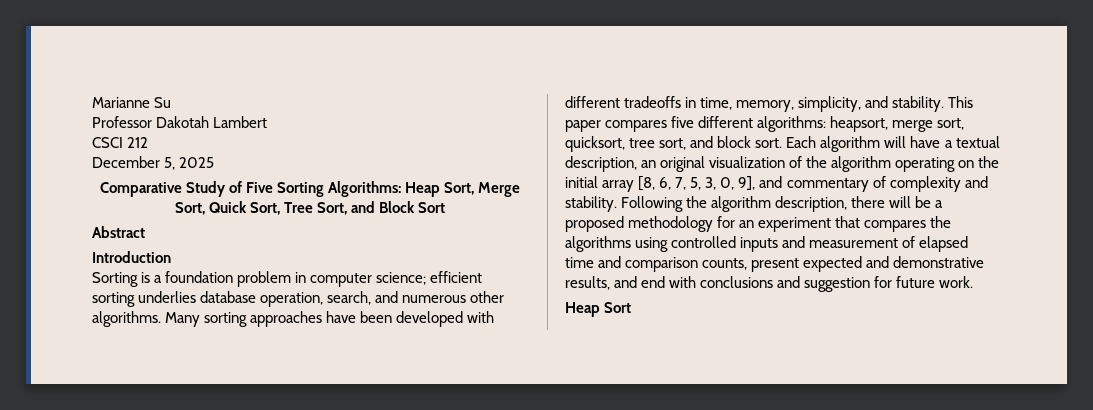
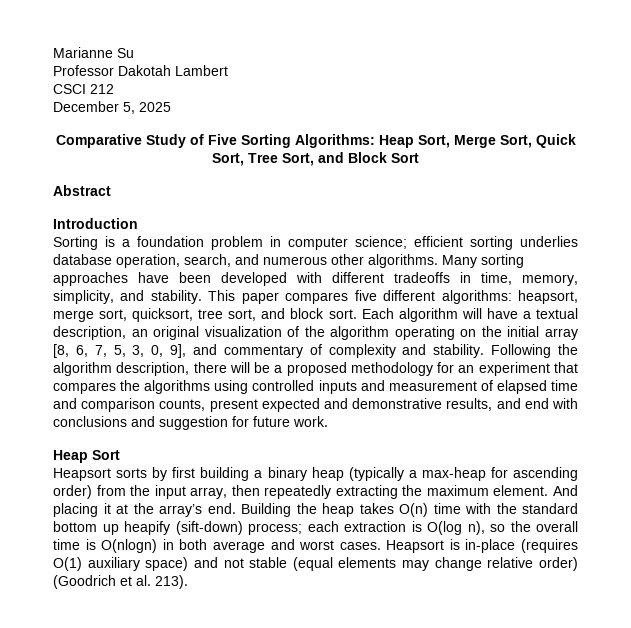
(632, 307) none -> [53,467,578,481] [53,485,578,499] [53,503,578,517] [53,521,578,535] [53,539,578,553] [53,557,578,571] [53,575,188,589] // Heapsort sorts by first building a binary heap (typically a max-heap for ascending order) from the input array, then repeatedly extracting the maximum element. And placing it at the array’s end. Building the heap takes O(n) time with the standard bottom up heapify (sift-down) process; each extraction is O(log n), so the overall time is O(nlogn) in both average and worst cases. Heapsort is in-place (requires O(1) auxiliary space) and not stable (equal elements may change relative order) (Goodrich et al. 213).

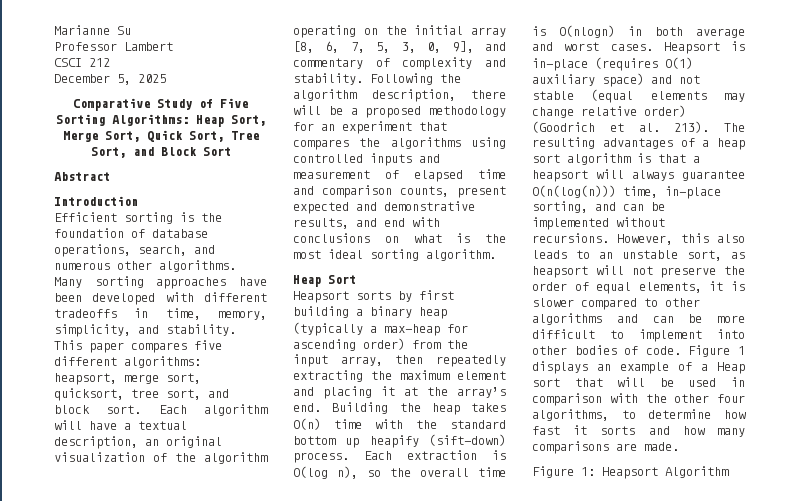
[118,65,171,76] Dakotah -> (117, 46) none
[53,236,578,250] [53,254,180,268] Sorting is a foundation problem in computer science; efficient sorting underlies database operation, -> [54,212,222,224] [54,228,208,238] [54,244,131,257] Efficient sorting is the foundation of database operations,
[131,416,328,430] and suggestion for future work. -> [384,233,506,243] [293,249,496,261] on what is the most ideal sorting algorithm.
[493,485,578,496] element. And -> [457,371,506,380] [293,387,314,396] element and
[248,521,339,535] process; each -> [293,451,392,463] process. Each
(188, 582) none -> [724,123,745,132] [532,137,745,150] [532,153,700,165] [532,169,745,182] [532,185,721,199] [532,201,665,213] [532,217,665,230] [532,233,745,245] [532,250,745,261] [532,265,745,278] [532,281,745,294] [532,298,700,310] [532,313,745,325] [532,329,745,342] [532,345,745,357] [532,361,745,374] [532,377,745,387] [532,393,745,406] [532,409,746,421] [532,425,745,437] [532,441,679,454] [532,466,729,479] The resulting advantages of a heap sort algorithm is that a heapsort will always guarantee O(n(log(n))) time, in-place sorting, and can be implemented without recursions. However, this also leads to an unstable sort, as heapsort will not preserve the order of equal elements, it is slower compared to other algorithms and can be more difficult to implement into other bodies of code. Figure 1 displays an example of a Heap sort that will be used in comparison with the other four algorithms, to determine how fast it sorts and how many comparisons are made. // Figure 1: Heapsort Algorithm

